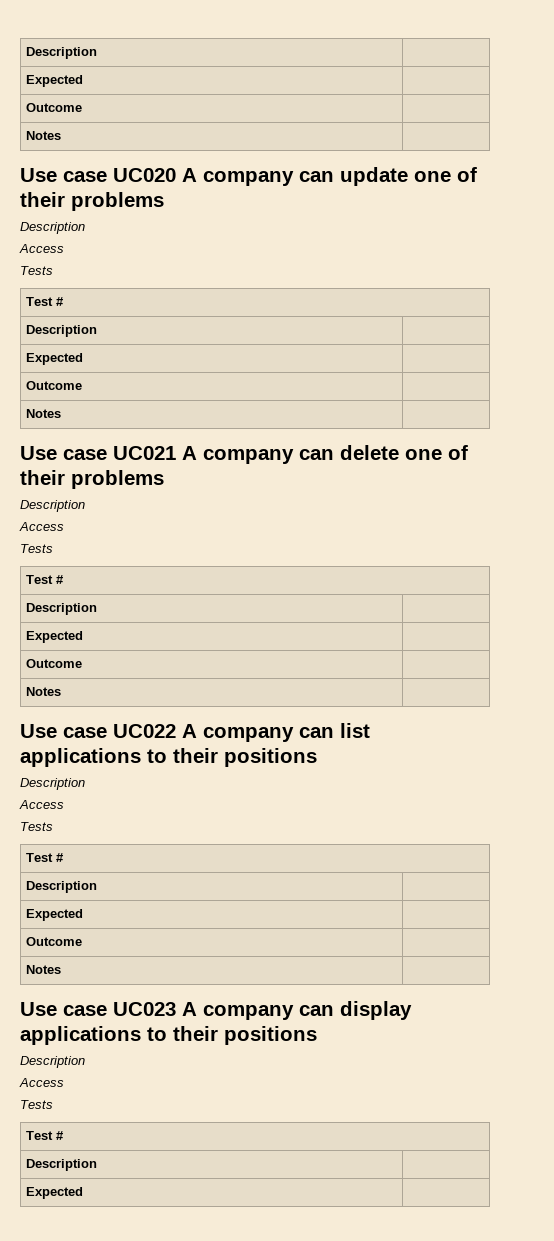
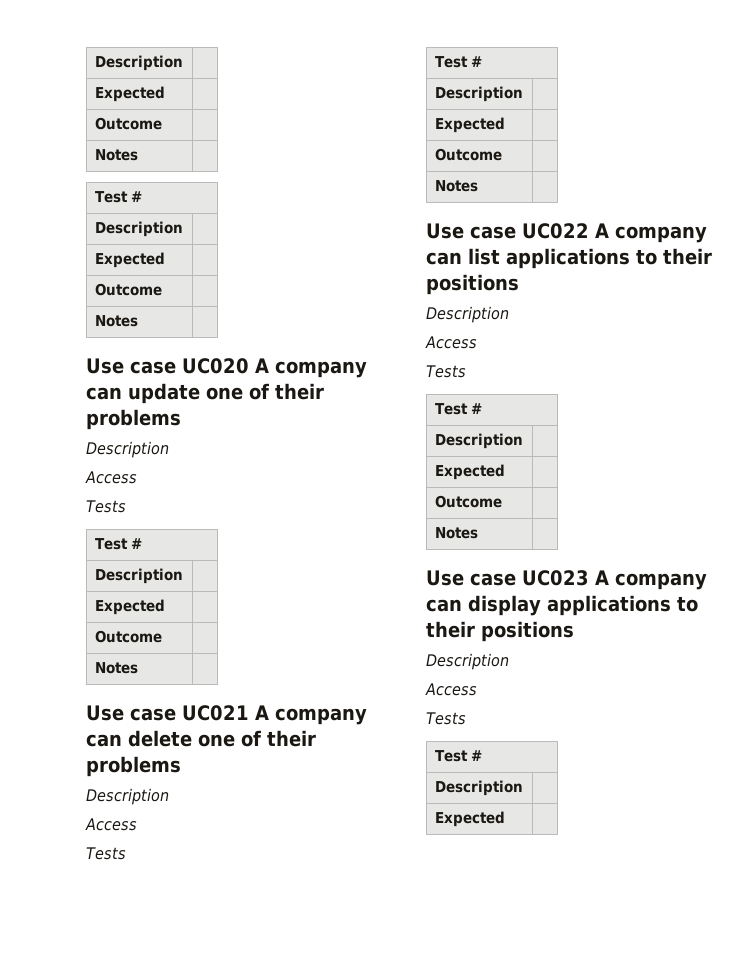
[26,47,98,59] [26,75,84,87] [26,103,83,112] [26,131,62,140] Description | // Expected | // Outcome | // Notes | -> [94,55,183,71] [94,86,165,102] [94,117,162,130] [94,149,138,161] [94,191,142,203] [94,221,183,237] [94,252,165,268] [94,283,162,296] [94,315,138,327] Description | // Expected | // Outcome | // Notes | // Test # // Description | // Expected | // Outcome | // Notes |

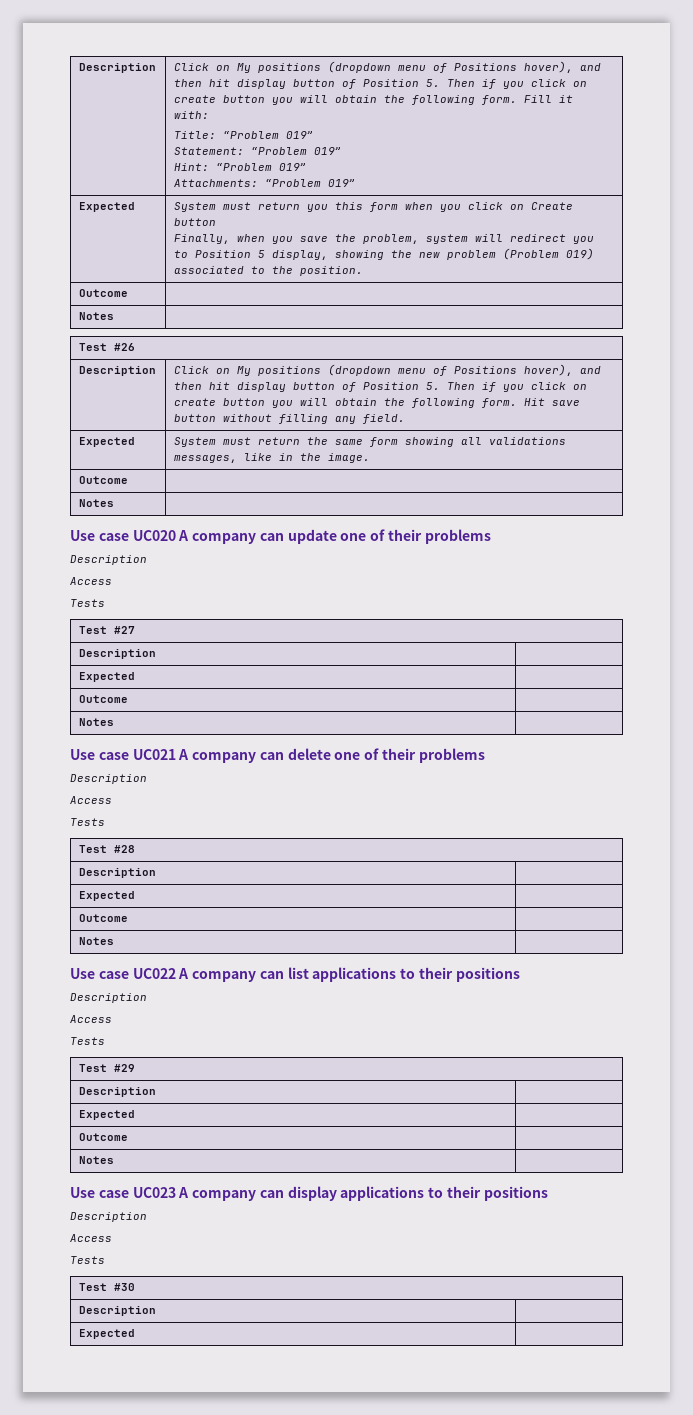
[94,55,183,71] [94,86,165,102] Description | // Expected | -> [78,63,156,73] [173,61,601,73] [173,79,587,89] [173,95,573,105] [173,111,209,119] [173,131,314,139] [173,147,342,155] [173,163,307,171] [173,179,356,187] [78,202,135,212] [173,202,573,212] [173,218,216,226] [173,234,594,244] [173,248,594,260] [173,266,363,276] Description | Click on My positions (dropdown menu of Positions hover), and then hit display button of Position 5. Then if you click on create button you will obtain the following form. Fill it with: // Title: “Problem 019” // Statement: “Problem 019” // Hint: “Problem 019” // Attachments: “Problem 019” // Expected | System must return you this form when you click on Create button // Finally, when you save the problem, system will redirect you to Position 5 display, showing the new problem (Problem 019) associated to the position.
[130,191,142,202] [94,221,183,237] [94,252,165,268] # // Description | // Expected | -> [113,343,135,351] [78,366,156,376] [173,364,601,376] [173,382,587,392] [173,398,580,408] [173,414,405,424] [78,437,135,447] [173,437,566,447] [173,453,370,463] #26 // Description | Click on My positions (dropdown menu of Positions hover), and then hit display button of Position 5. Then if you click on create button you will obtain the following form. Hit save button without filling any field. // Expected | System must return the same form showing all validations messages, like in the image.
[130,538,142,549] # -> [113,626,135,634] #27
[470,56,482,67] # -> [113,845,135,853] #28
[470,403,482,414] # -> [113,1064,135,1072] #29
[470,750,482,761] # -> [113,1283,135,1291] #30

